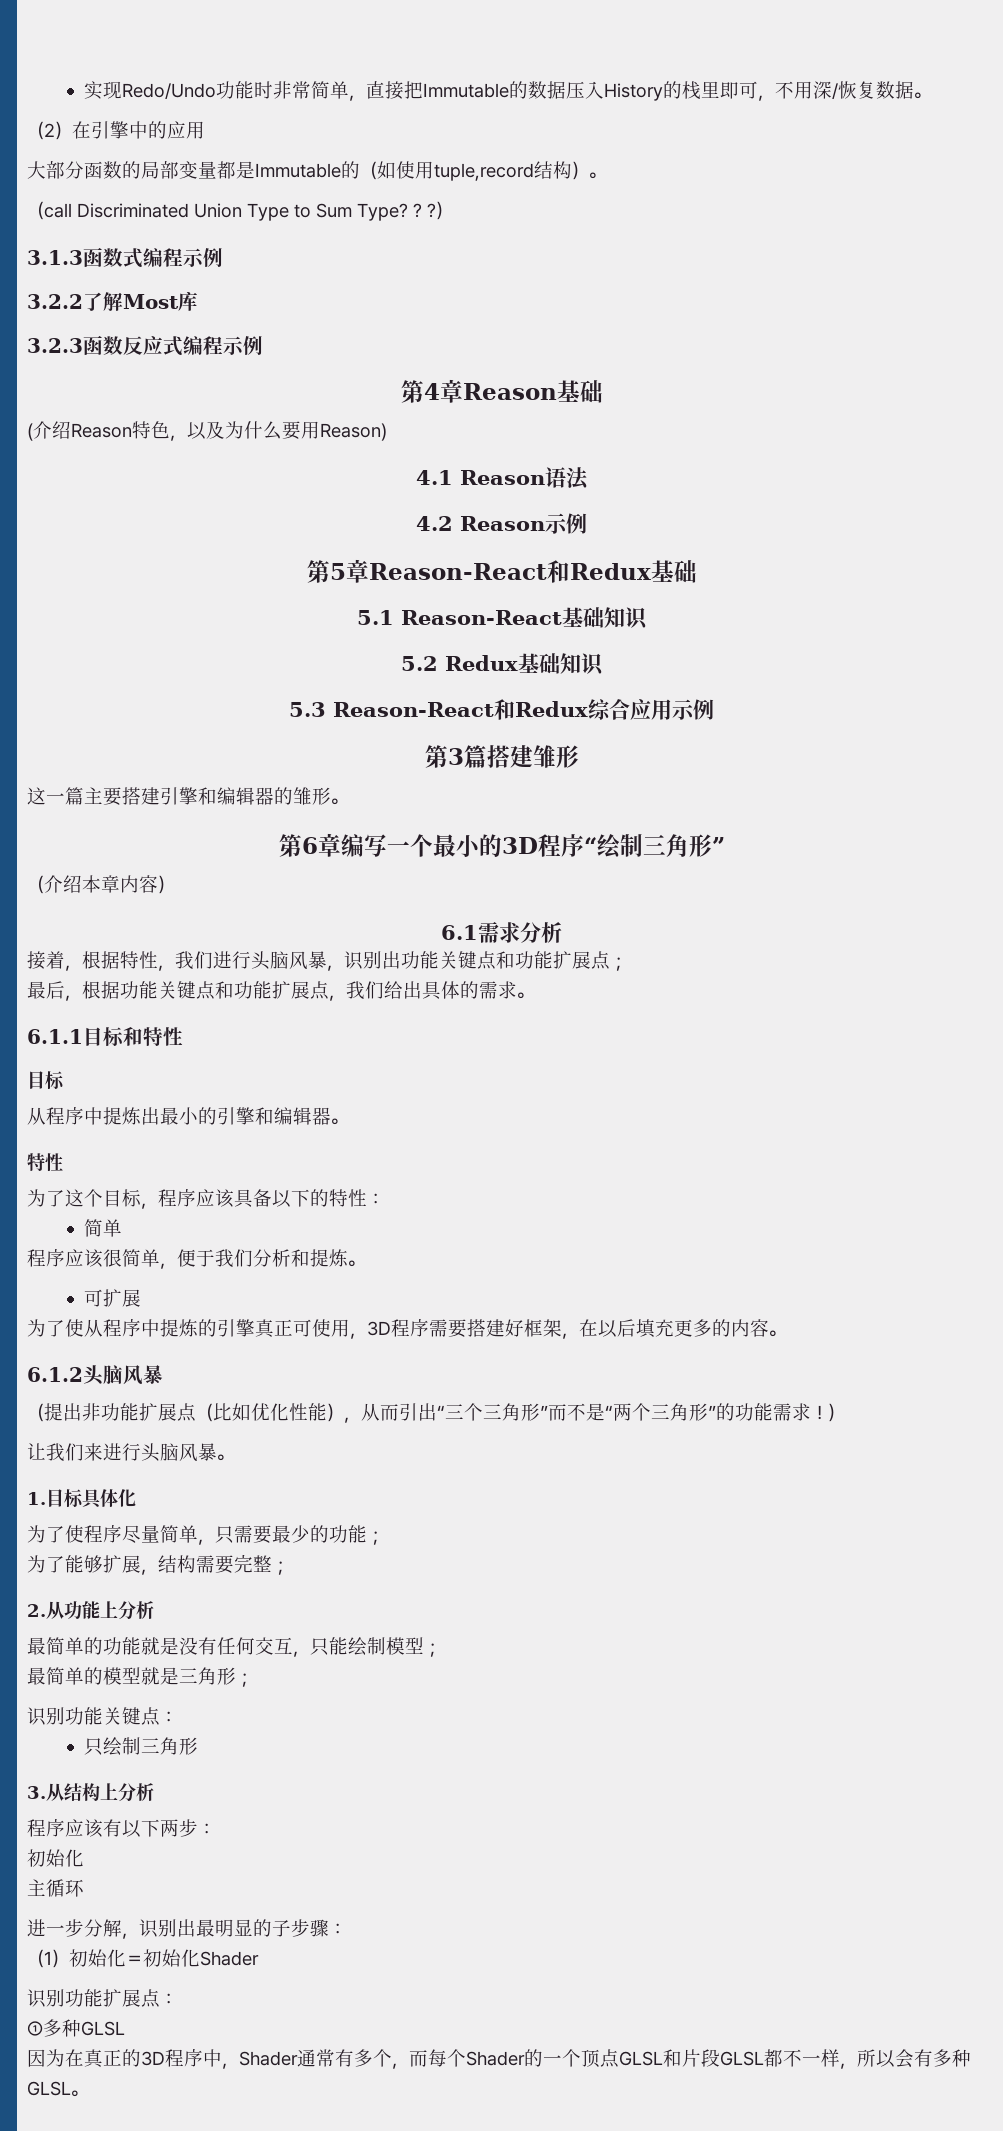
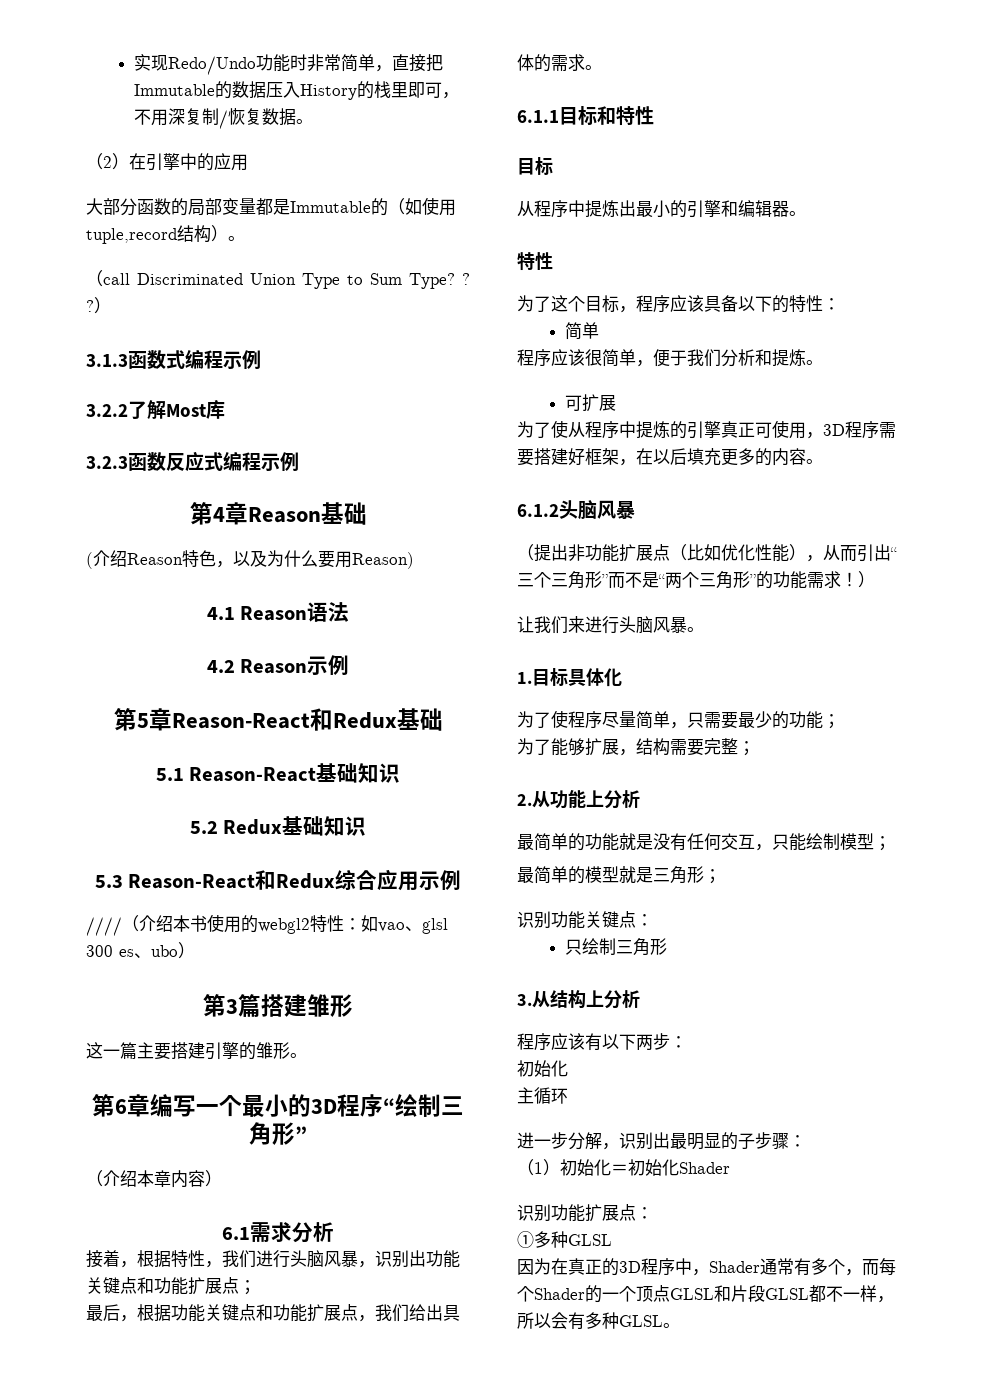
(832, 90) none -> [185,108,220,125] 复制
(714, 709) none -> [86,914,448,936] [86,942,195,959] // ////（介绍本书使用的webgl2特性：如vao、glsl 300 es、ubo）
[198,787,274,805] 和编辑器 -> (239, 1050) none

